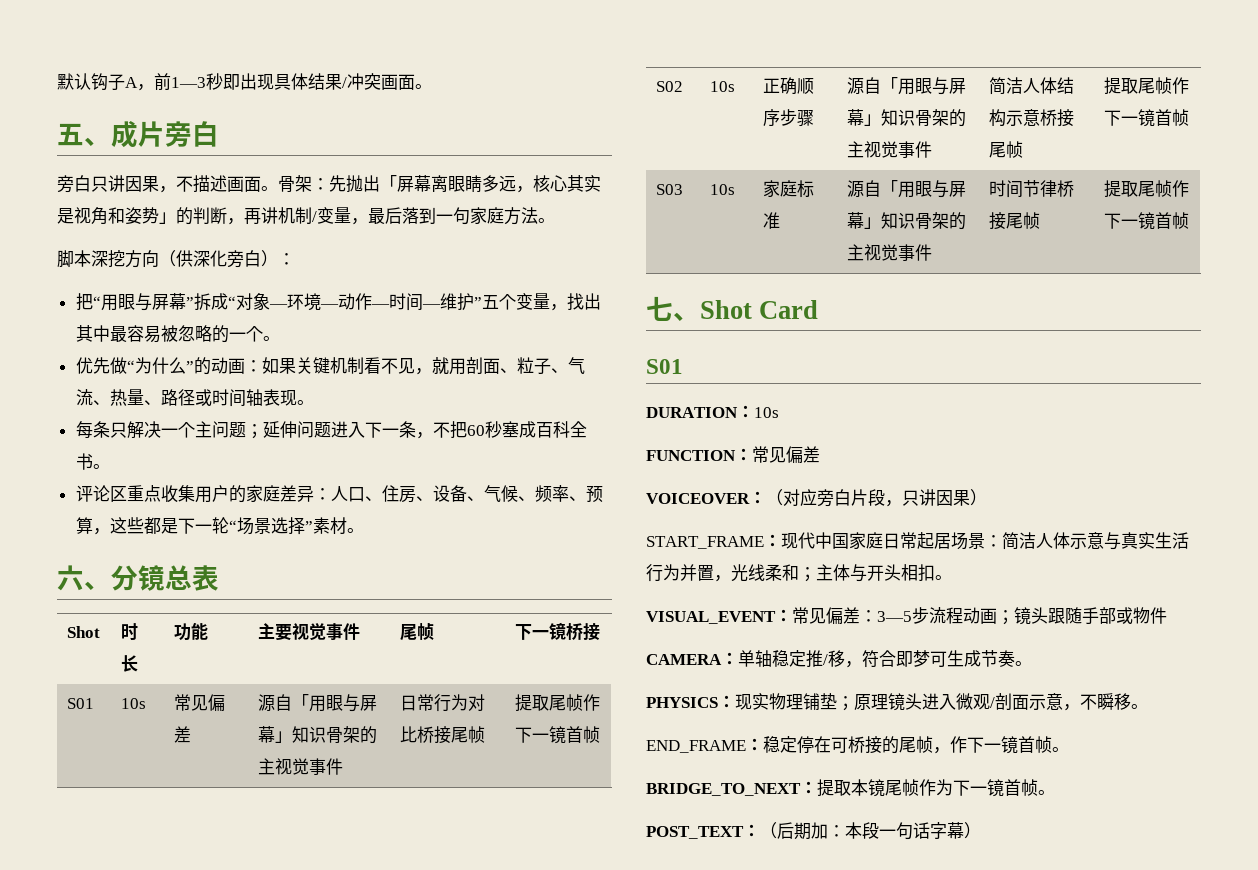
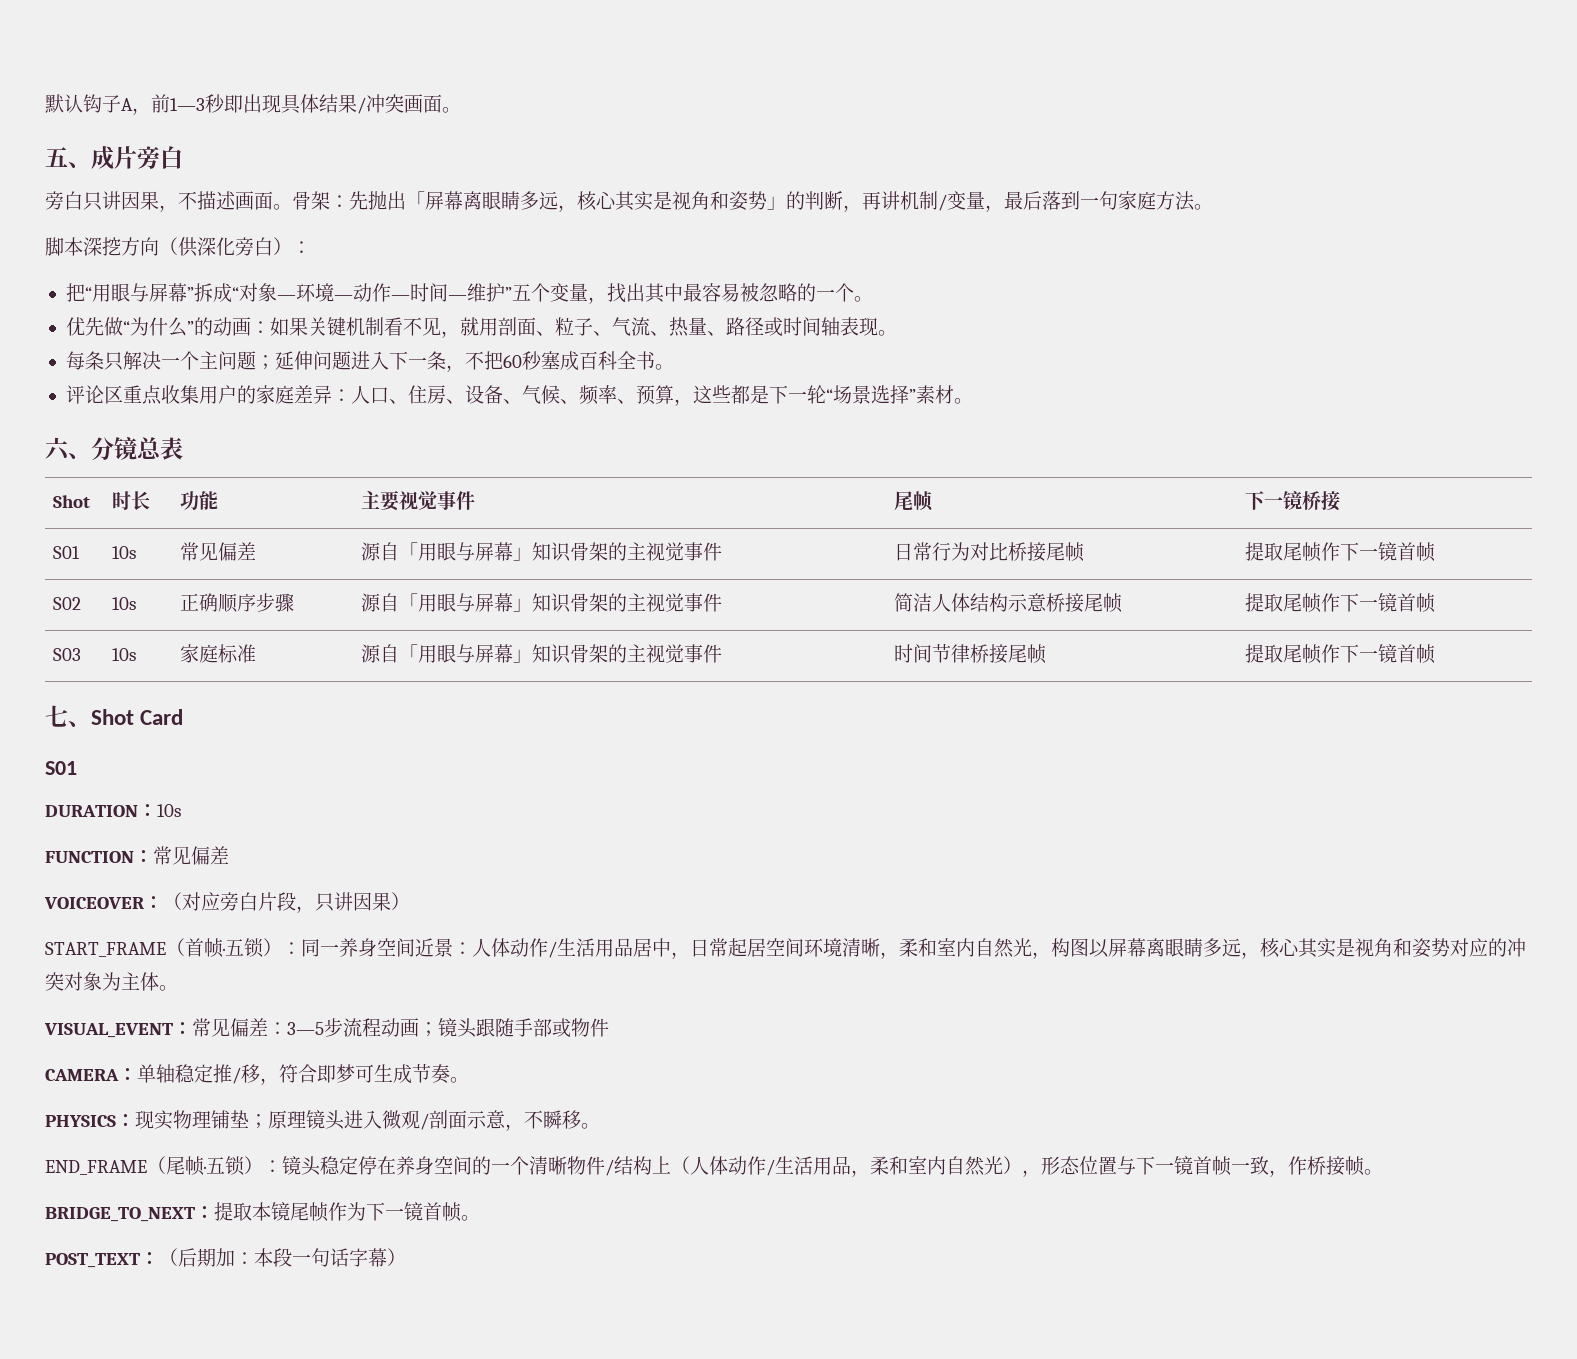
[764,532,1189,550] [646,564,935,582] ：现代中国家庭日常起居场景：简洁人体示意与真实生活行为并置，光线柔和；主体与开头相扣 -> [166,938,1526,959] [45,972,159,991] （首帧·五锁）：同一养身空间近景：人体动作/生活用品居中，日常起居空间环境清晰，柔和室内自然光，构图以屏幕离眼睛多远，核心其实是视角和姿势对应的冲突对象为主体
[746,736,1035,754] ：稳定停在可桥接的尾帧，作下一镜首 -> [147,1156,1345,1177] （尾帧·五锁）：镜头稳定停在养身空间的一个清晰物件/结构上（人体动作/生活用品，柔和室内自然光），形态位置与下一镜首帧一致，作桥接

